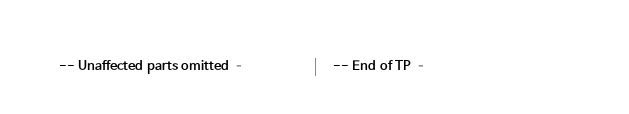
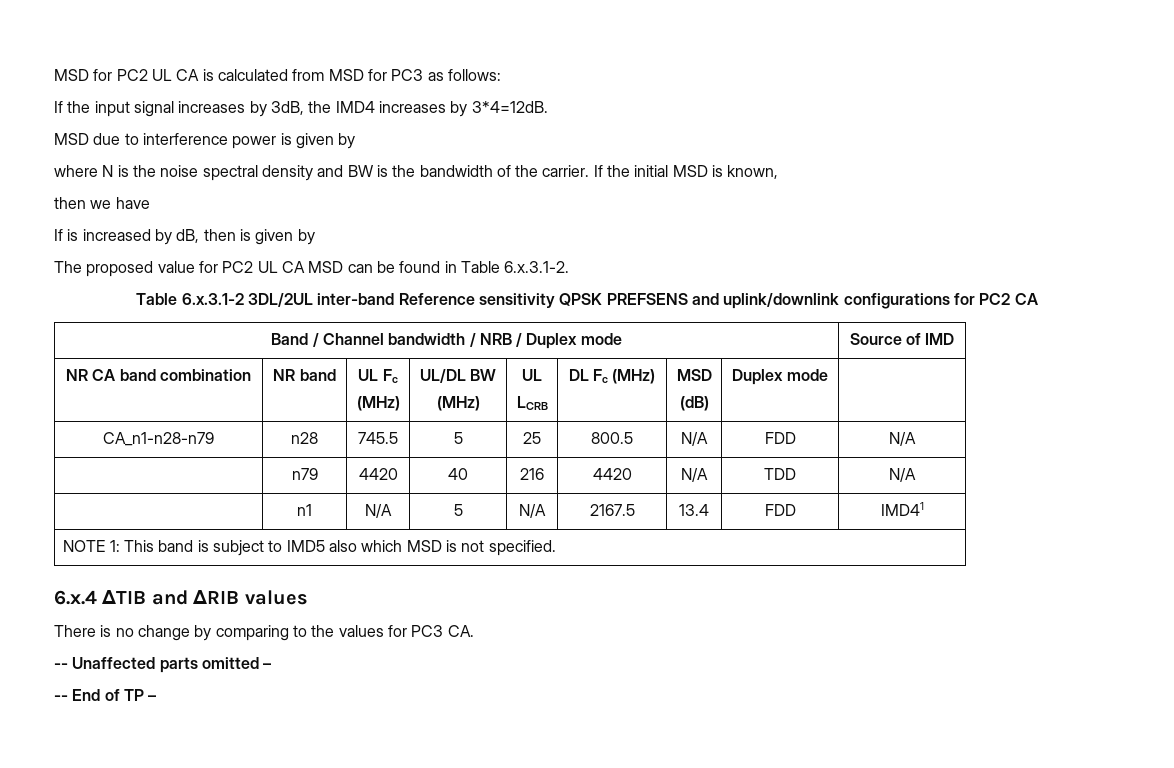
(59, 67) none -> [54,69,501,81] [54,101,548,117] [54,133,356,149] [54,165,779,181] [54,197,150,209] [54,229,315,245] [54,261,570,277] [136,293,1038,309] [271,333,622,349] [849,333,955,345] [66,369,251,381] [273,369,336,381] [358,369,398,383] [356,396,400,411] [419,369,497,383] [436,396,480,411] [522,369,542,381] [516,396,548,410] [568,369,656,384] [676,369,712,381] [679,396,709,411] [732,369,828,385] [103,432,214,446] [291,432,318,444] [358,432,398,444] [453,432,463,444] [523,432,541,444] [591,432,633,444] [681,432,708,446] [764,432,796,444] [889,432,916,446] [291,468,318,480] [358,468,398,480] [448,468,468,480] [520,468,544,480] [592,468,632,480] [681,468,708,482] [764,468,796,480] [889,468,916,482] [297,504,312,516] [365,504,392,518] [453,504,463,516] [519,504,546,518] [589,504,635,516] [679,504,709,516] [764,504,796,516] [880,502,924,516] [63,540,556,556] [54,590,308,605] [54,625,474,641] MSD for PC2 UL CA is calculated from MSD for PC3 as follows: // If the input signal increases by 3dB, the IMD4 increases by 3*4=12dB. // MSD due to interference power is given by // where N is the noise spectral density and BW is the bandwidth of the carrier. If the initial MSD is known, // then we have // If is increased by dB, then is given by // The proposed value for PC2 UL CA MSD can be found in Table 6.x.3.1-2. // Table 6.x.3.1-2 3DL/2UL inter-band Reference sensitivity QPSK PREFSENS and uplink/downlink configurations for PC2 CA // Band / Channel bandwidth / NRB / Duplex mode | Source of IMD // NR CA band combination | NR band | UL Fc // (MHz) | UL/DL BW // (MHz) | UL // LCRB | DL Fc (MHz) | MSD // (dB) | Duplex mode | // CA_n1-n28-n79 | n28 | 745.5 | 5 | 25 | 800.5 | N/A | FDD | N/A // | n79 | 4420 | 40 | 216 | 4420 | N/A | TDD | N/A // | n1 | N/A | 5 | N/A | 2167.5 | 13.4 | FDD | IMD41 // NOTE 1: This band is subject to IMD5 also which MSD is not specified. // 6.x.4 ∆TIB and ∆RIB values // There is no change by comparing to the values for PC3 CA. //

